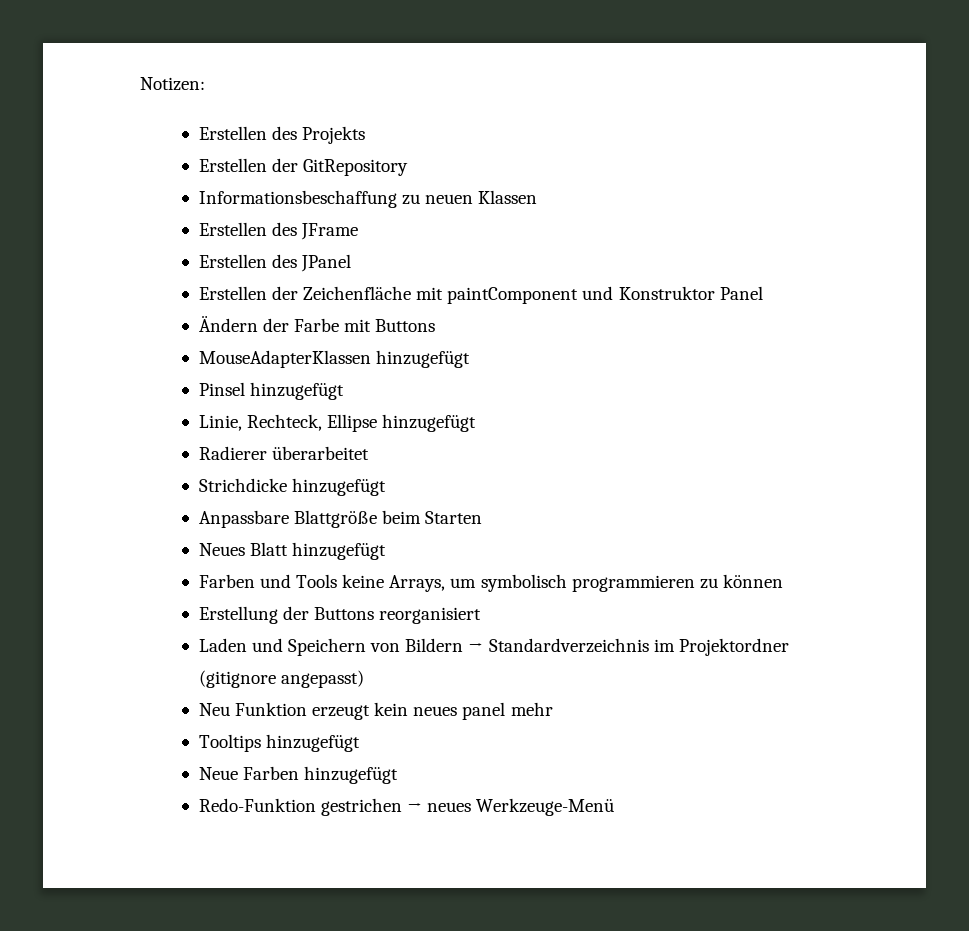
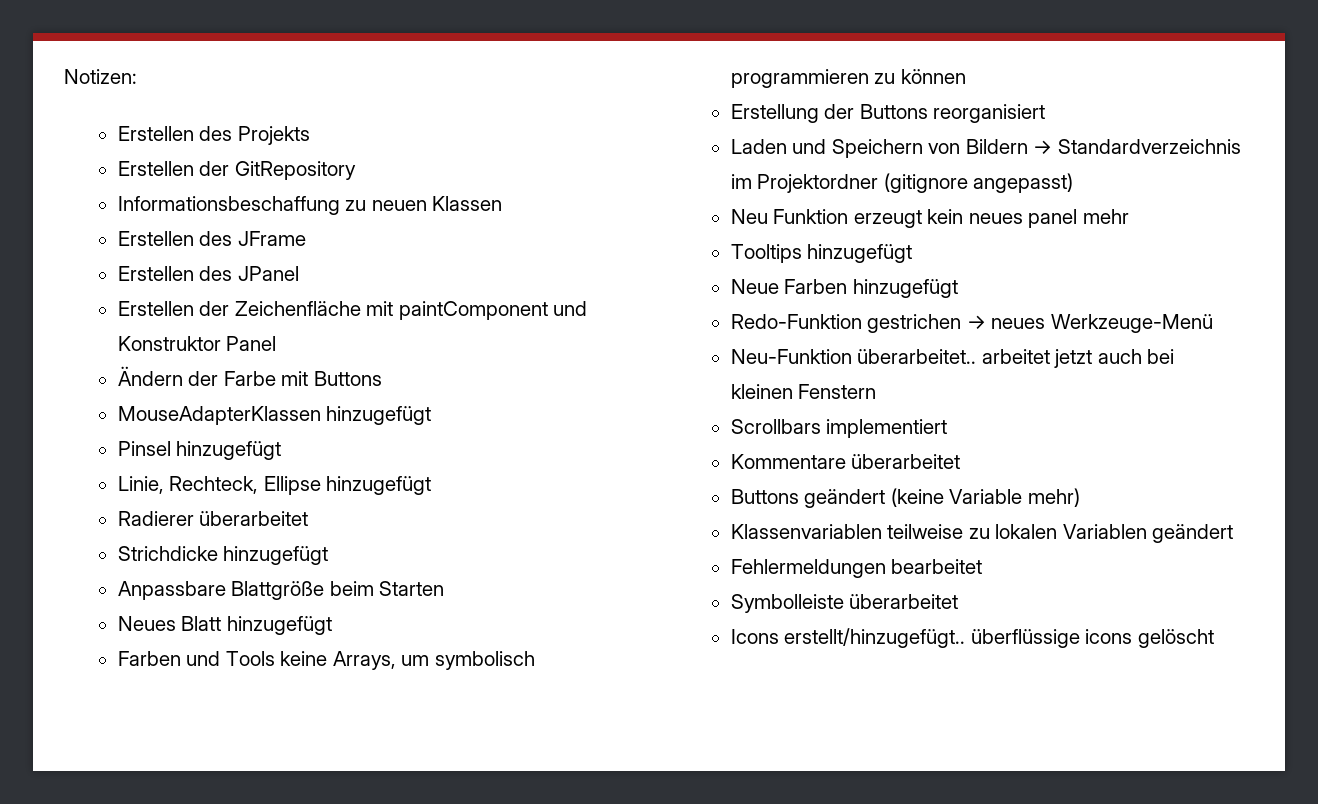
(615, 807) none -> [730,349,1175,368] [730,384,877,399] [730,419,948,438] [730,454,961,469] [730,488,1080,508] [730,524,1234,543] [730,559,983,578] [730,594,959,613] [730,628,1214,648] // Neu-Funktion überarbeitet.. arbeitet jetzt auch bei kleinen Fenstern // Scrollbars implementiert // Kommentare überarbeitet // Buttons geändert (keine Variable mehr) // Klassenvariablen teilweise zu lokalen Variablen geändert // Fehlermeldungen bearbeitet // Symbolleiste überarbeitet // Icons erstellt/hinzugefügt.. überflüssige icons gelöscht

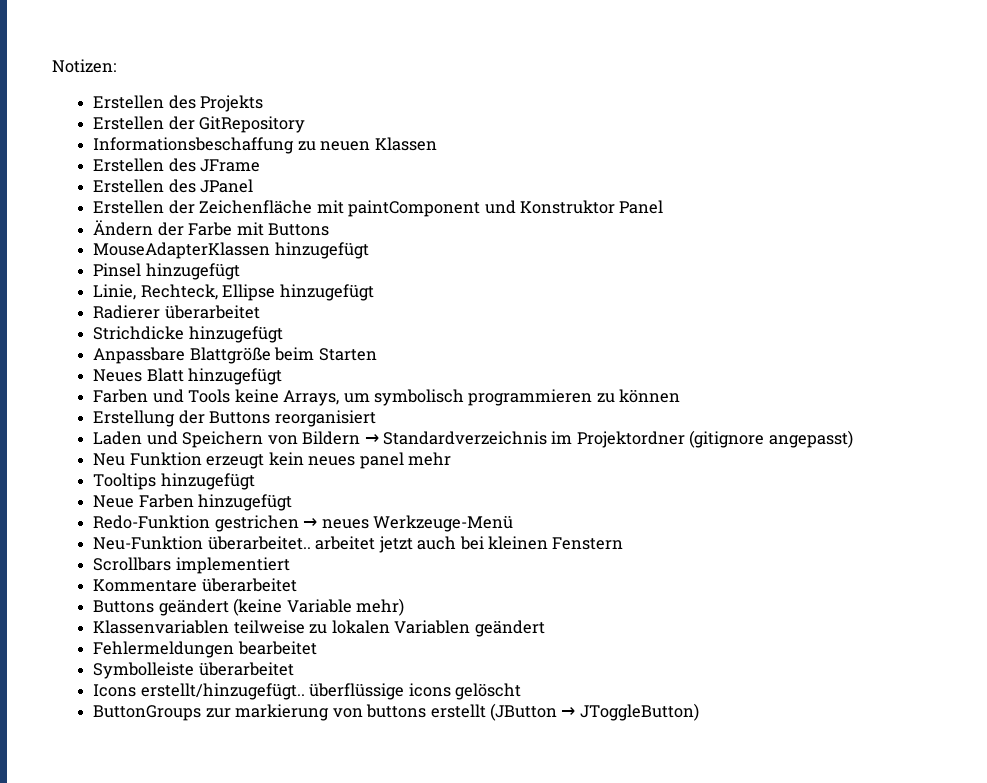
(1214, 638) none -> [93,703,699,721] // ButtonGroups zur markierung von buttons erstellt (JButton → JToggleButton)

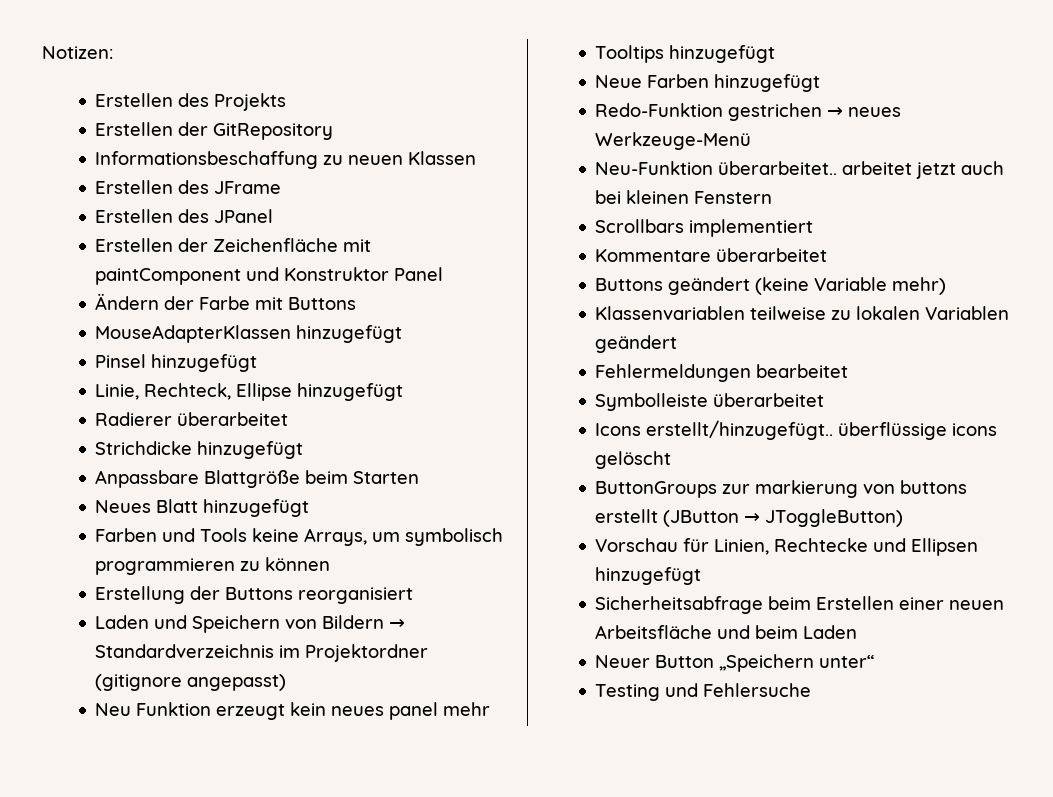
(699, 712) none -> [595,538,979,556] [595,567,702,585] [595,596,1005,614] [595,625,858,639] [595,654,876,672] [595,683,812,701] // Vorschau für Linien, Rechtecke und Ellipsen hinzugefügt // Sicherheitsabfrage beim Erstellen einer neuen Arbeitsfläche und beim Laden // Neuer Button „Speichern unter“ // Testing und Fehlersuche

